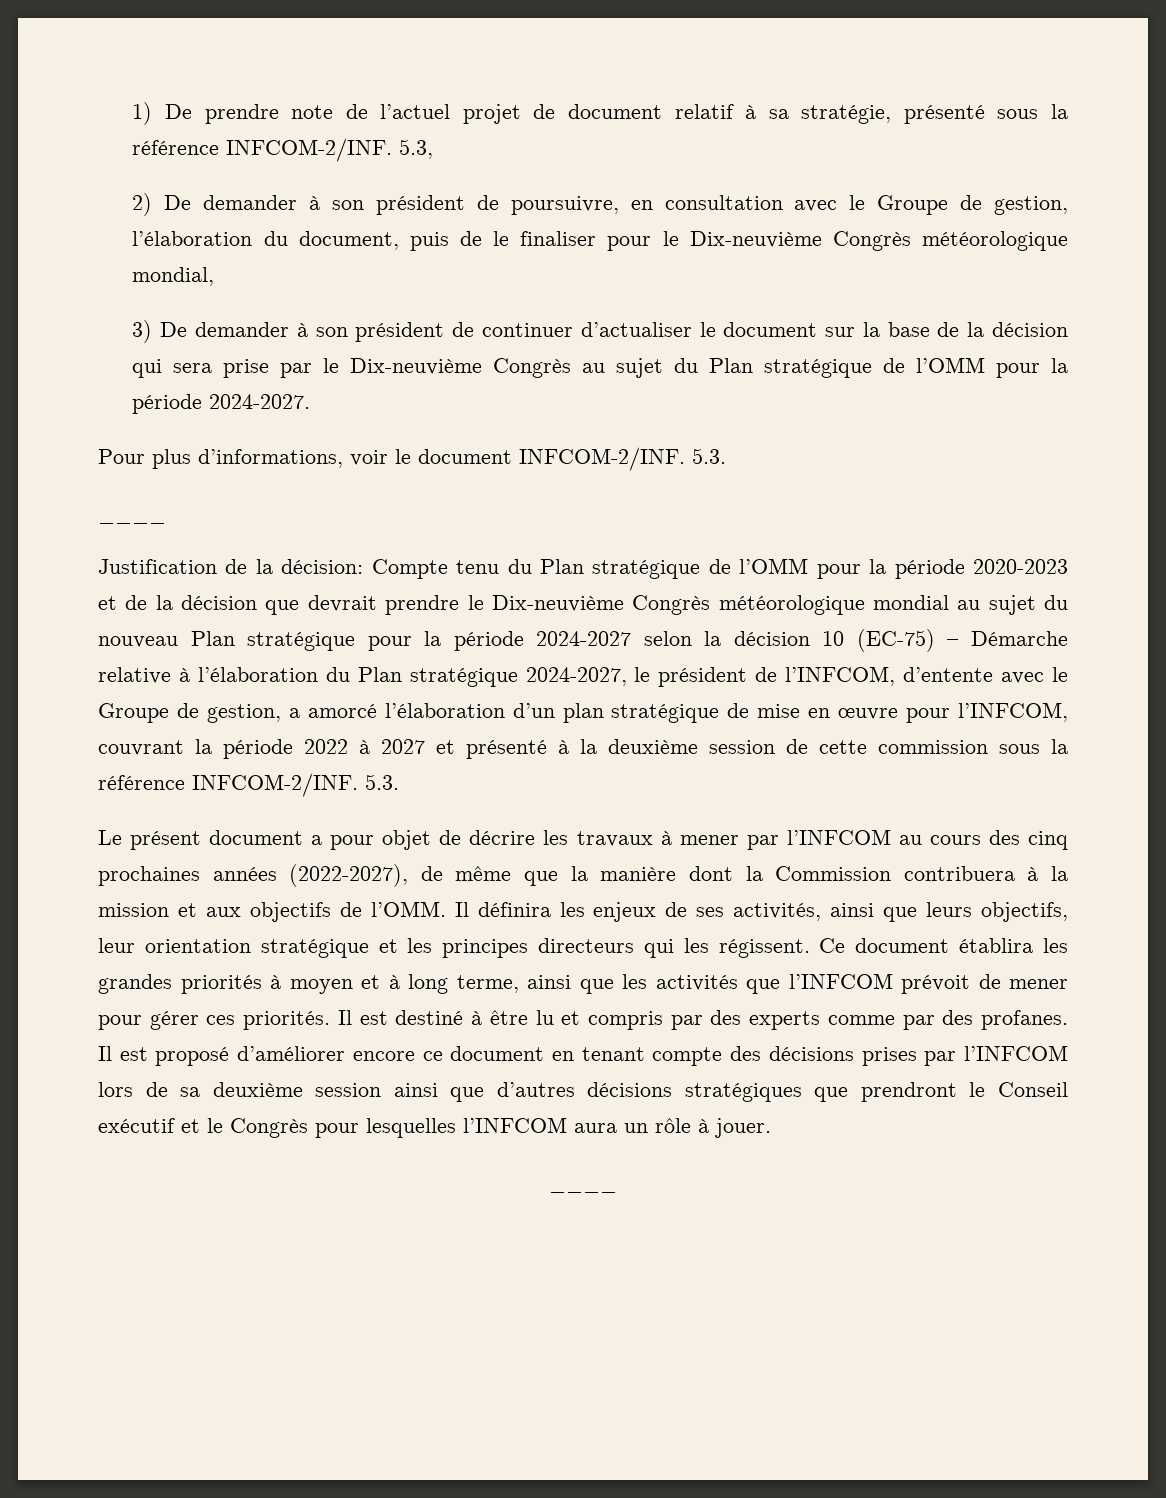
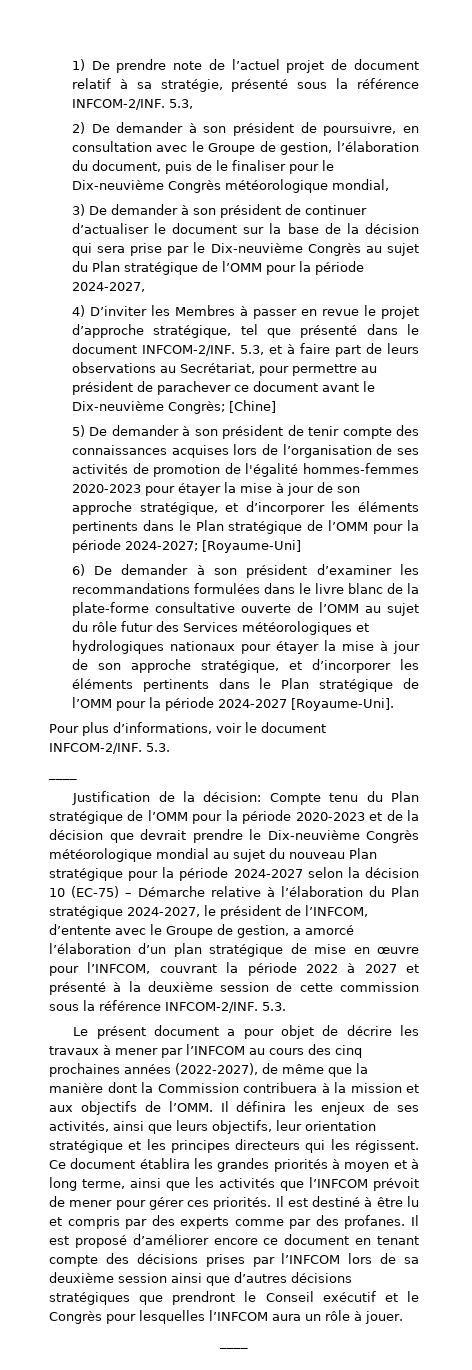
[209,394,311,409] 2024-2027. -> [71,282,145,292] [71,305,419,319] [71,324,420,338] [71,343,420,357] [71,362,377,376] [71,381,375,395] [71,400,276,414] [71,425,419,439] [71,444,419,458] [71,463,419,477] [71,482,360,496] [71,501,419,515] [71,520,420,534] [71,539,301,553] [71,564,419,578] [71,583,420,594] [71,602,419,616] [71,621,369,635] [71,640,421,654] [71,659,419,673] [71,678,420,692] [71,697,394,711] 2024-2027, // 4) D’inviter les Membres à passer en revue le projet d’approche stratégique, tel que présenté dans le document INFCOM-2/INF. 5.3, et à faire part de leurs observations au Secrétariat, pour permettre au président de parachever ce document avant le Dix-neuvième Congrès; [Chine] // 5) De demander à son président de tenir compte des connaissances acquises lors de l’organisation de ses activités de promotion de l'égalité hommes-femmes 2020-2023 pour étayer la mise à jour de son approche stratégique, et d’incorporer les éléments pertinents dans le Plan stratégique de l’OMM pour la période 2024-2027; [Royaume-Uni] // 6) De demander à son président d’examiner les recommandations formulées dans le livre blanc de la plate-forme consultative ouverte de l’OMM au sujet du rôle futur des Services météorologiques et hydrologiques nationaux pour étayer la mise à jour de son approche stratégique, et d’incorporer les éléments pertinents dans le Plan stratégique de l’OMM pour la période 2024-2027 [Royaume-Uni].

